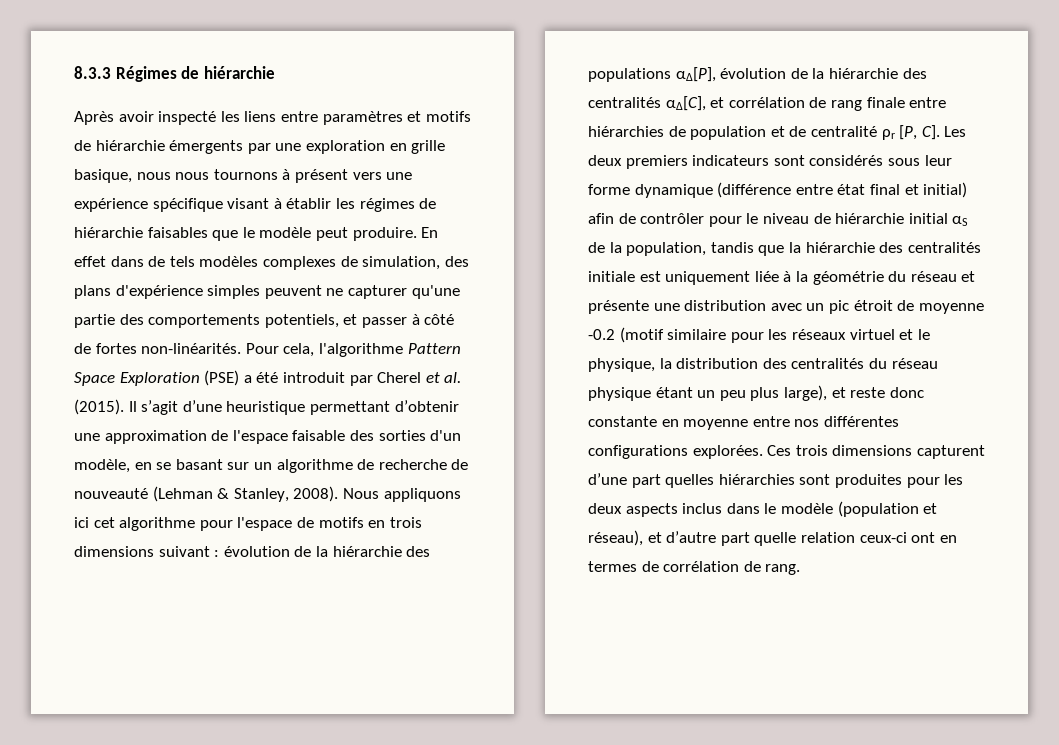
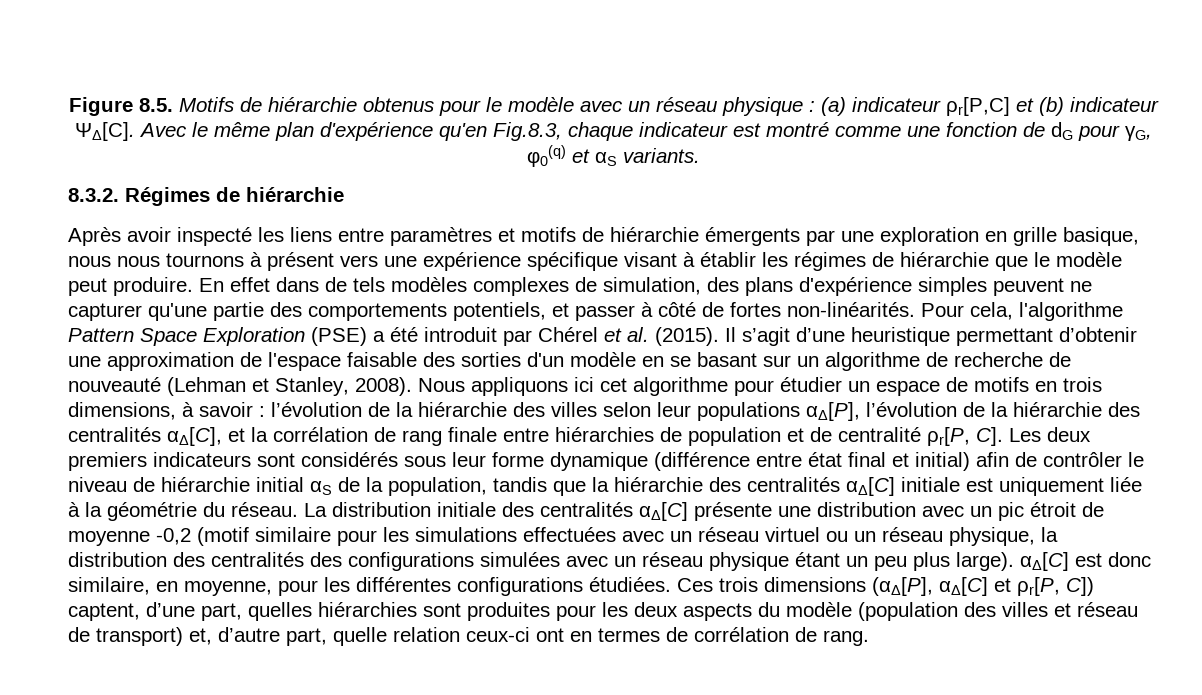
[74,66,111,79] 8.3.3 -> [68,97,1159,116] [74,122,1152,141] [526,145,700,167] [68,188,119,202] Figure 8.5. Motifs de hiérarchie obtenus pour le modèle avec un réseau physique : (a) indicateur ρr[P,C] et (b) indicateur ΨΔ[C]. Avec le même plan d'expérience qu'en Fig.8.3, chaque indicateur est montré comme une fonction de dG pour γG, φ0(q) et αS variants. // 8.3.2.
[147,227,208,238] faisables -> (989, 259) none
[377,372,422,383] Cherel -> [538,327,598,342] Chérel
[74,459,130,473] modèle, -> [570,352,636,367] modèle
[217,488,230,499] & -> [252,378,269,392] et
[237,517,293,531] l'espace -> [780,377,940,396] étudier un espace
[74,546,431,557] dimensions suivant : évolution de la hiérarchie des -> [68,402,691,420] dimensions, à savoir : l’évolution de la hiérarchie des villes selon leur
[720,68,787,79] évolution -> [866,402,957,417] l’évolution
(725, 102) none -> [251,427,268,442] la
[881,125,918,140] ρr [P, -> [927,427,970,446] ρr[P,
[708,216,742,227] pour -> (1122, 459) none
(981, 247) none -> [846,477,895,496] αΔ[C]
[910,271,976,282] réseau et -> [231,502,688,521] réseau. La distribution initiale des centralités αΔ[C]
[588,329,615,340] -0.2 -> [156,528,191,545] -0,2
[791,329,930,340] réseaux virtuel et le -> [415,527,943,542] simulations effectuées avec un réseau virtuel ou un réseau
[868,358,887,369] du -> [310,552,636,571] des configurations simulées avec un
[783,385,924,401] [588,416,820,430] large), et reste donc constante en moyenne entre nos -> [956,552,1151,571] [68,577,350,596] large). αΔ[C] est donc similaire, en moyenne, pour les
[692,445,763,459] explorées. -> [589,577,671,592] étudiées.
[916,445,985,459] [588,473,661,488] capturent d’une part -> [872,577,1094,596] [68,602,242,621] (αΔ[P], αΔ[C] et ρr[P, C]) captent, d’une part,
[682,501,938,517] [588,530,750,546] inclus dans le modèle (population et réseau), et d’autre part -> [758,602,1138,621] [68,627,327,646] du modèle (population des villes et réseau de transport) et, d’autre part,

